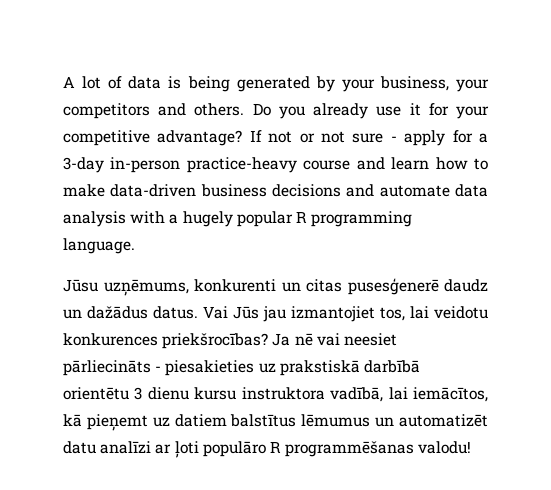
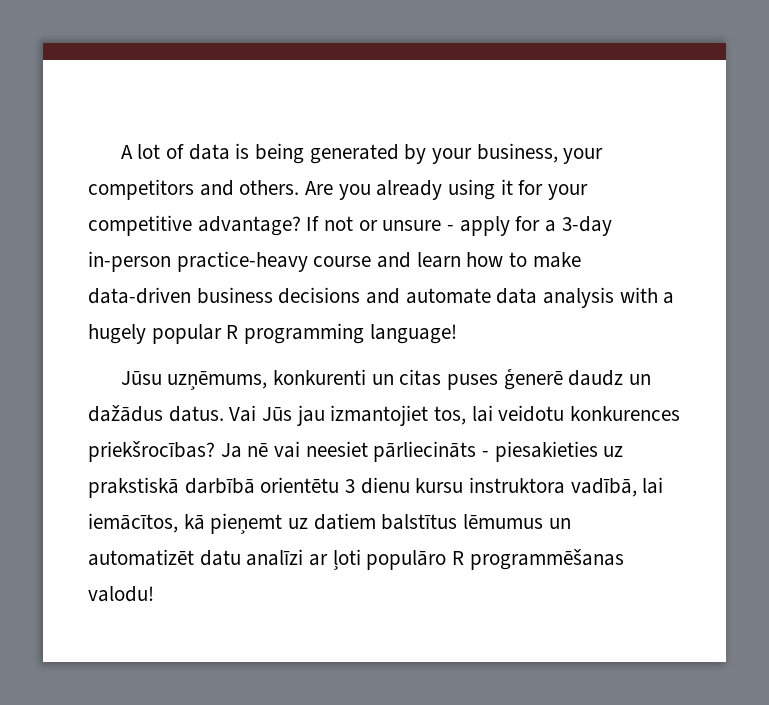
[252,103,271,116] Do -> [305,181,334,195] Are
[376,106,402,116] use -> [448,179,496,200] using
[321,131,384,143] not sure -> [382,220,442,231] unsure
[63,238,135,254] language. -> [369,324,457,344] language!
[347,278,439,295] pusesģenerē -> [447,369,563,390] puses ģenerē

